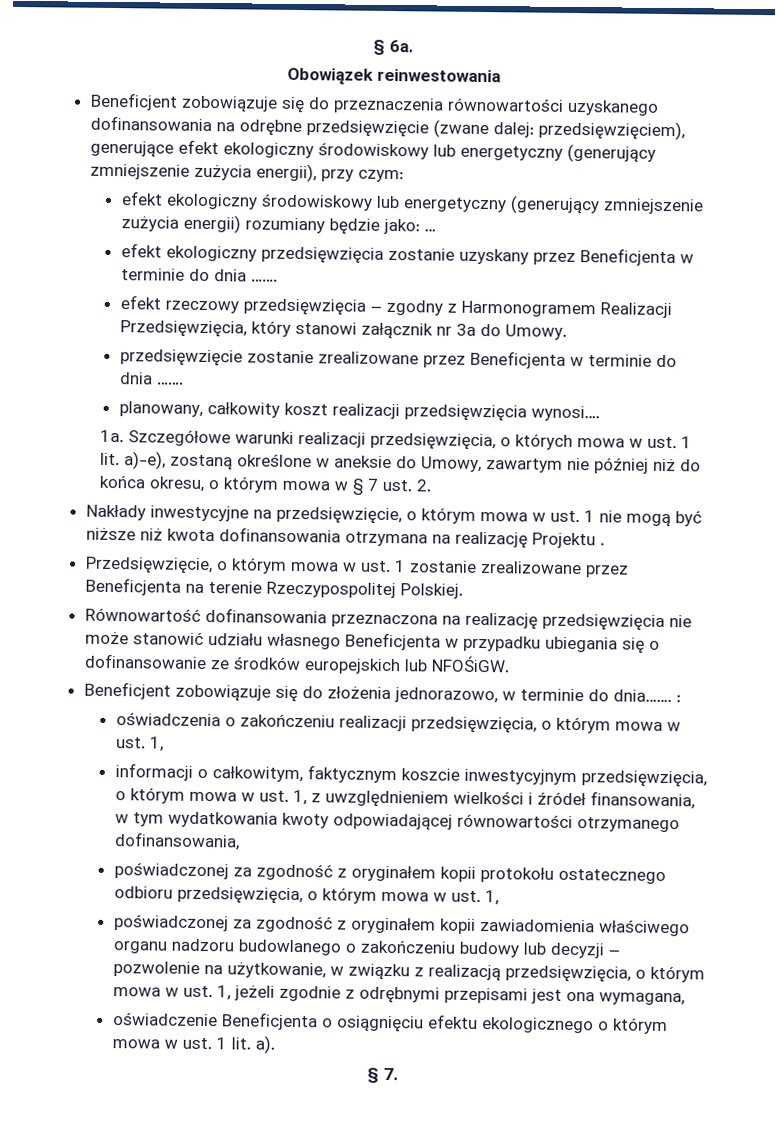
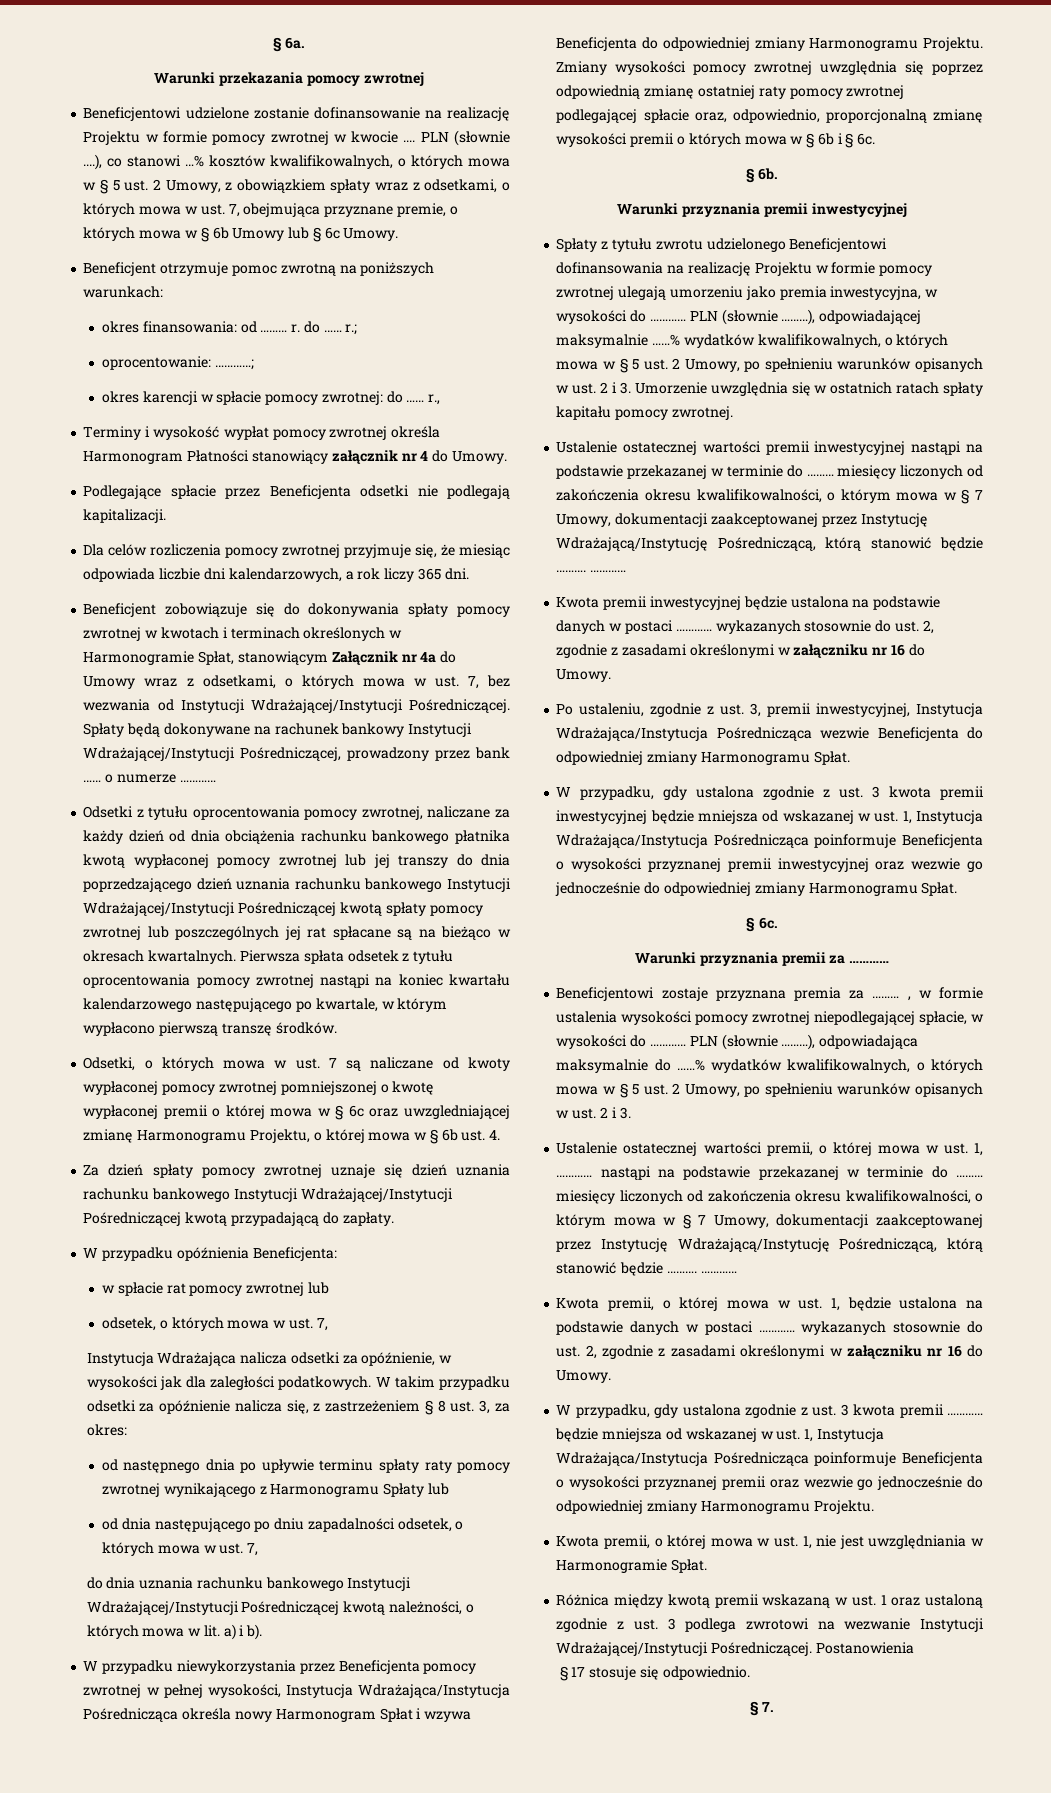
[286,67,501,85] [89,92,659,116] [89,115,685,141] [89,139,656,163] [89,163,404,183] [120,191,704,215] [120,214,436,235] [120,243,694,267] [120,268,278,282] [119,295,672,319] [119,320,567,340] [119,349,677,369] [118,372,184,385] [118,401,600,422] [99,429,692,451] [99,451,701,474] [98,475,431,496] [85,504,702,528] [85,527,605,549] [84,556,629,578] [84,577,463,599] [84,607,692,631] [84,631,660,654] [83,653,510,675] [83,681,681,704] [115,712,681,734] [115,736,164,752] [114,763,707,788] [114,787,695,810] [114,811,680,833] [113,832,240,851] [113,862,666,885] [113,886,499,906] [113,914,690,937] [112,938,620,959] [112,961,705,983] [112,985,685,1006] [112,1012,668,1035] [111,1035,275,1054] Obowiązek reinwestowania // Beneficjent zobowiązuje się do przeznaczenia równowartości uzyskanego dofinansowania na odrębne przedsięwzięcie (zwane dalej: przedsięwzięciem), generujące efekt ekologiczny środowiskowy lub energetyczny (generujący zmniejszenie zużycia energii), przy czym: // efekt ekologiczny środowiskowy lub energetyczny (generujący zmniejszenie zużycia energii) rozumiany będzie jako: … // efekt ekologiczny przedsięwzięcia zostanie uzyskany przez Beneficjenta w terminie do dnia ……. // efekt rzeczowy przedsięwzięcia – zgodny z Harmonogramem Realizacji Przedsięwzięcia, który stanowi załącznik nr 3a do Umowy. // przedsięwzięcie zostanie zrealizowane przez Beneficjenta w terminie do dnia ……. // planowany, całkowity koszt realizacji przedsięwzięcia wynosi…. // 1a. Szczegółowe warunki realizacji przedsięwzięcia, o których mowa w ust. 1 lit. a)-e), zostaną określone w aneksie do Umowy, zawartym nie później niż do końca okresu, o którym mowa w § 7 ust. 2. // Nakłady inwestycyjne na przedsięwzięcie, o którym mowa w ust. 1 nie mogą być niższe niż kwota dofinansowania otrzymana na realizację Projektu . // Przedsięwzięcie, o którym mowa w ust. 1 zostanie zrealizowane przez Beneficjenta na terenie Rzeczypospolitej Polskiej. // Równowartość dofinansowania przeznaczona na realizację przedsięwzięcia nie może stanowić udziału własnego Beneficjenta w przypadku ubiegania się o dofinansowanie ze środków europejskich lub NFOŚiGW. // Beneficjent zobowiązuje się do złożenia jednorazowo, w terminie do dnia……. : // oświadczenia o zakończeniu realizacji przedsięwzięcia, o którym mowa w ust. 1, // informacji o całkowitym, faktycznym koszcie inwestycyjnym przedsięwzięcia, o którym mowa w ust. 1, z uwzględnieniem wielkości i źródeł finansowania, w tym wydatkowania kwoty odpowiadającej równowartości otrzymanego dofinansowania, // poświadczonej za zgodność z oryginałem kopii protokołu ostatecznego odbioru przedsięwzięcia, o którym mowa w ust. 1, // poświadczonej za zgodność z oryginałem kopii zawiadomienia właściwego organu nadzoru budowlanego o zakończeniu budowy lub decyzji – pozwolenie na użytkowanie, w związku z realizacją przedsięwzięcia, o którym mowa w ust. 1, jeżeli zgodnie z odrębnymi przepisami jest ona wymagana, // oświadczenie Beneficjenta o osiągnięciu efektu ekologicznego o którym mowa w ust. 1 lit. a). -> [154,72,424,86] [83,107,510,121] [83,130,510,146] [83,154,510,170] [83,179,510,194] [83,203,458,217] [83,227,399,242] [83,262,435,276] [83,286,164,298] [101,321,358,335] [101,356,254,370] [101,391,441,405] [83,426,441,440] [83,450,507,464] [83,485,511,499] [83,509,167,523] [83,544,510,558] [83,568,469,582] [83,603,510,617] [83,627,403,641] [83,651,457,665] [83,675,511,689] [83,699,510,713] [83,723,473,737] [83,747,510,761] [83,774,216,783] [83,806,510,820] [83,830,510,844] [83,854,510,868] [83,878,511,892] [83,902,483,916] [83,926,512,940] [83,950,454,964] [83,974,510,988] [83,998,448,1012] [83,1022,337,1036] [83,1057,510,1071] [83,1081,435,1095] [83,1105,511,1120] [83,1129,501,1144] [83,1164,510,1178] [83,1188,453,1202] [83,1212,394,1226] [83,1247,337,1261] [101,1282,329,1296] [101,1317,328,1331] [86,1352,453,1366] [86,1376,510,1390] [86,1400,510,1415] [86,1424,127,1436] [101,1459,510,1473] [101,1483,449,1497] [101,1518,464,1532] [101,1542,259,1556] [86,1577,412,1591] [86,1601,474,1615] [86,1624,263,1640] [83,1660,477,1674] [83,1684,510,1698] [83,1708,472,1722] [556,37,984,51] [556,61,983,75] [556,85,905,99] [556,109,983,123] [556,133,876,148] [745,168,779,183] [617,203,907,217] [556,238,888,252] [556,262,933,276] [556,286,939,300] [556,309,922,325] [556,334,949,348] [556,358,983,373] [556,382,983,396] [556,406,733,420] [556,441,983,455] [556,465,983,479] [556,489,983,504] [556,513,928,527] [556,537,983,551] [556,570,627,572] [556,596,941,610] [556,620,934,634] [556,644,925,658] [556,669,612,682] [556,703,983,717] [556,727,983,741] [556,751,850,765] [556,786,985,800] [556,810,983,824] [556,834,983,848] [556,858,983,872] [555,882,958,896] [746,917,778,932] [634,952,890,966] [556,987,983,1001] [556,1011,984,1025] [556,1034,919,1050] [556,1059,983,1073] [556,1083,983,1098] [556,1107,631,1119] [556,1142,983,1156] [556,1166,983,1180] [556,1190,983,1204] [556,1214,983,1229] [556,1238,983,1252] [556,1262,737,1276] [556,1297,984,1311] [556,1321,983,1335] [556,1345,984,1359] [556,1370,612,1383] [556,1404,983,1418] [555,1428,884,1442] [556,1452,983,1466] [556,1476,983,1490] [556,1500,874,1514] [556,1535,985,1549] [556,1559,708,1573] [556,1594,984,1608] [556,1618,984,1632] [556,1642,914,1656] [559,1666,750,1681] Warunki przekazania pomocy zwrotnej // Beneficjentowi udzielone zostanie dofinansowanie na realizację Projektu w formie pomocy zwrotnej w kwocie .... PLN (słownie ....), co stanowi …% kosztów kwalifikowalnych, o których mowa w § 5 ust. 2 Umowy, z obowiązkiem spłaty wraz z odsetkami, o których mowa w ust. 7, obejmująca przyznane premie, o których mowa w § 6b Umowy lub § 6c Umowy. // Beneficjent otrzymuje pomoc zwrotną na poniższych warunkach: // okres finansowania: od ……… r. do …… r.; // oprocentowanie: …………; // okres karencji w spłacie pomocy zwrotnej: do …… r., // Terminy i wysokość wypłat pomocy zwrotnej określa Harmonogram Płatności stanowiący załącznik nr 4 do Umowy. // Podlegające spłacie przez Beneficjenta odsetki nie podlegają kapitalizacji. // Dla celów rozliczenia pomocy zwrotnej przyjmuje się, że miesiąc odpowiada liczbie dni kalendarzowych, a rok liczy 365 dni. // Beneficjent zobowiązuje się do dokonywania spłaty pomocy zwrotnej w kwotach i terminach określonych w Harmonogramie Spłat, stanowiącym Załącznik nr 4a do Umowy wraz z odsetkami, o których mowa w ust. 7, bez wezwania od Instytucji Wdrażającej/Instytucji Pośredniczącej. Spłaty będą dokonywane na rachunek bankowy Instytucji Wdrażającej/Instytucji Pośredniczącej, prowadzony przez bank …… o numerze ………… // Odsetki z tytułu oprocentowania pomocy zwrotnej, naliczane za każdy dzień od dnia obciążenia rachunku bankowego płatnika kwotą wypłaconej pomocy zwrotnej lub jej transzy do dnia poprzedzającego dzień uznania rachunku bankowego Instytucji Wdrażającej/Instytucji Pośredniczącej kwotą spłaty pomocy zwrotnej lub poszczególnych jej rat spłacane są na bieżąco w okresach kwartalnych. Pierwsza spłata odsetek z tytułu oprocentowania pomocy zwrotnej nastąpi na koniec kwartału kalendarzowego następującego po kwartale, w którym wypłacono pierwszą transzę środków. // Odsetki, o których mowa w ust. 7 są naliczane od kwoty wypłaconej pomocy zwrotnej pomniejszonej o kwotę wypłaconej premii o której mowa w § 6c oraz uwzgledniającej zmianę Harmonogramu Projektu, o której mowa w § 6b ust. 4. // Za dzień spłaty pomocy zwrotnej uznaje się dzień uznania rachunku bankowego Instytucji Wdrażającej/Instytucji Pośredniczącej kwotą przypadającą do zapłaty. // W przypadku opóźnienia Beneficjenta: // w spłacie rat pomocy zwrotnej lub // odsetek, o których mowa w ust. 7, // Instytucja Wdrażająca nalicza odsetki za opóźnienie, w wysokości jak dla zaległości podatkowych. W takim przypadku odsetki za opóźnienie nalicza się, z zastrzeżeniem § 8 ust. 3, za okres: // od następnego dnia po upływie terminu spłaty raty pomocy zwrotnej wynikającego z Harmonogramu Spłaty lub // od dnia następującego po dniu zapadalności odsetek, o których mowa w ust. 7, // do dnia uznania rachunku bankowego Instytucji Wdrażającej/Instytucji Pośredniczącej kwotą należności, o których mowa w lit. a) i b). // W przypadku niewykorzystania przez Beneficjenta pomocy zwrotnej w pełnej wysokości, Instytucja Wdrażająca/Instytucja Pośrednicząca określa nowy Harmonogram Spłat i wzywa Beneficjenta do odpowiedniej zmiany Harmonogramu Projektu. Zmiany wysokości pomocy zwrotnej uwzględnia się poprzez odpowiednią zmianę ostatniej raty pomocy zwrotnej podlegającej spłacie oraz, odpowiednio, proporcjonalną zmianę wysokości premii o których mowa w § 6b i § 6c. // § 6b. // Warunki przyznania premii inwestycyjnej // Spłaty z tytułu zwrotu udzielonego Beneficjentowi dofinansowania na realizację Projektu w formie pomocy zwrotnej ulegają umorzeniu jako premia inwestycyjna, w wysokości do ………… PLN (słownie ………), odpowiadającej maksymalnie ……% wydatków kwalifikowalnych, o których mowa w § 5 ust. 2 Umowy, po spełnieniu warunków opisanych w ust. 2 i 3. Umorzenie uwzględnia się w ostatnich ratach spłaty kapitału pomocy zwrotnej. // Ustalenie ostatecznej wartości premii inwestycyjnej nastąpi na podstawie przekazanej w terminie do ……… miesięcy liczonych od zakończenia okresu kwalifikowalności, o którym mowa w § 7 Umowy, dokumentacji zaakceptowanej przez Instytucję Wdrażającą/Instytucję Pośredniczącą, którą stanowić będzie ………. ………… // Kwota premii inwestycyjnej będzie ustalona na podstawie danych w postaci ………… wykazanych stosownie do ust. 2, zgodnie z zasadami określonymi w załączniku nr 16 do Umowy. // Po ustaleniu, zgodnie z ust. 3, premii inwestycyjnej, Instytucja Wdrażająca/Instytucja Pośrednicząca wezwie Beneficjenta do odpowiedniej zmiany Harmonogramu Spłat. // W przypadku, gdy ustalona zgodnie z ust. 3 kwota premii inwestycyjnej będzie mniejsza od wskazanej w ust. 1, Instytucja Wdrażająca/Instytucja Pośrednicząca poinformuje Beneficjenta o wysokości przyznanej premii inwestycyjnej oraz wezwie go jednocześnie do odpowiedniej zmiany Harmonogramu Spłat. // § 6c. // Warunki przyznania premii za ………… // Beneficjentowi zostaje przyznana premia za ……… , w formie ustalenia wysokości pomocy zwrotnej niepodlegającej spłacie, w wysokości do ………… PLN (słownie ………), odpowiadająca maksymalnie do ……% wydatków kwalifikowalnych, o których mowa w § 5 ust. 2 Umowy, po spełnieniu warunków opisanych w ust. 2 i 3. // Ustalenie ostatecznej wartości premii, o której mowa w ust. 1, ………… nastąpi na podstawie przekazanej w terminie do ……… miesięcy liczonych od zakończenia okresu kwalifikowalności, o którym mowa w § 7 Umowy, dokumentacji zaakceptowanej przez Instytucję Wdrażającą/Instytucję Pośredniczącą, którą stanowić będzie ………. ………… // Kwota premii, o której mowa w ust. 1, będzie ustalona na podstawie danych w postaci ………… wykazanych stosownie do ust. 2, zgodnie z zasadami określonymi w załączniku nr 16 do Umowy. // W przypadku, gdy ustalona zgodnie z ust. 3 kwota premii ………… będzie mniejsza od wskazanej w ust. 1, Instytucja Wdrażająca/Instytucja Pośrednicząca poinformuje Beneficjenta o wysokości przyznanej premii oraz wezwie go jednocześnie do odpowiedniej zmiany Harmonogramu Projektu. // Kwota premii, o której mowa w ust. 1, nie jest uwzględniania w Harmonogramie Spłat. // Różnica między kwotą premii wskazaną w ust. 1 oraz ustaloną zgodnie z ust. 3 podlega zwrotowi na wezwanie Instytucji Wdrażającej/Instytucji Pośredniczącej. Postanowienia // § 17 stosuje się odpowiednio.

